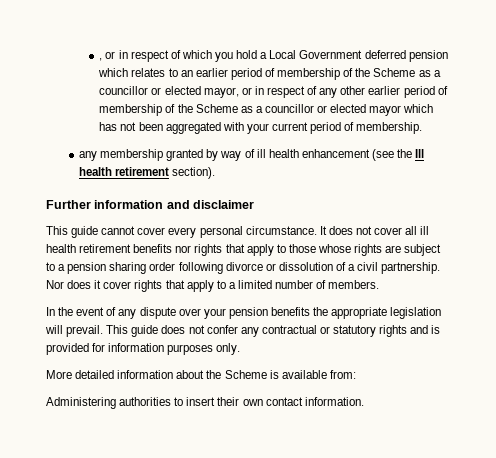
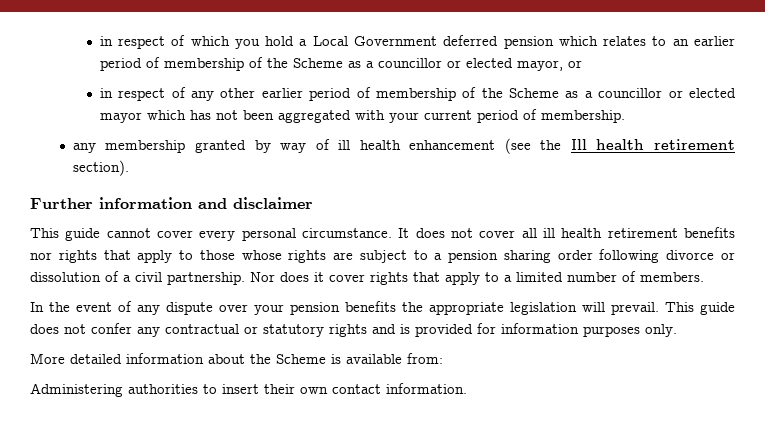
[99,51,116,61] , or -> (99, 41) none
(252, 91) none -> (582, 64) //

